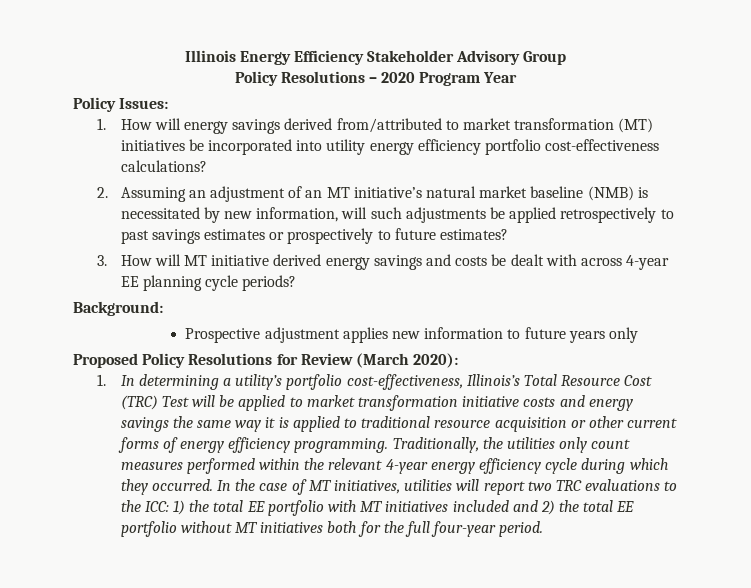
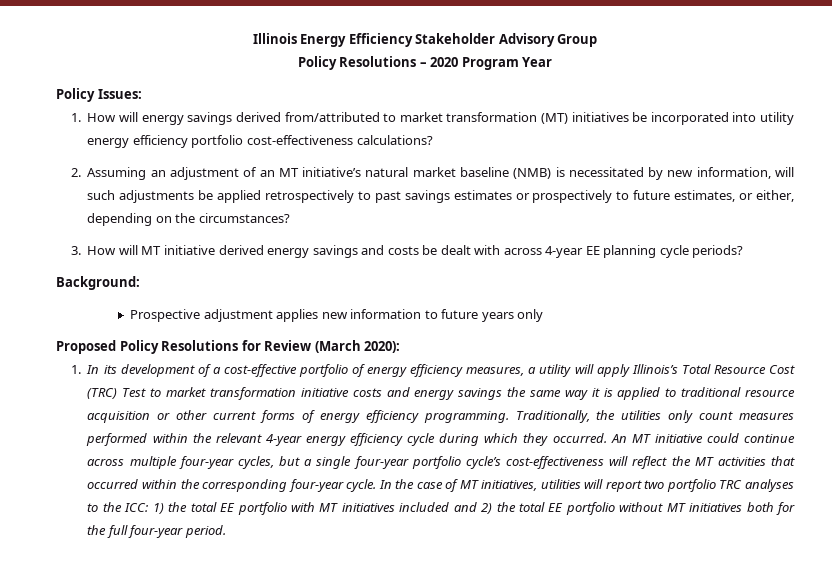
[439,229,508,240] estimates? -> [674,190,795,202] [87,213,291,226] estimates, or either, depending on the circumstances?
[138,374,463,390] determining a utility’s portfolio cost-effectiveness, -> [103,364,630,377] its development of a cost-effective portfolio of energy efficiency measures, a utility will apply
[192,395,286,411] will be applied -> (147, 392) none
(213, 485) none -> [610,433,796,443] [87,456,796,469] [87,479,377,492] An MT initiative could continue across multiple four-year cycles, but a single four-year portfolio cycle’s cost-effectiveness will reflect the MT activities that occurred within the corresponding four-year cycle.
[555,479,661,491] TRC evaluations -> [666,479,795,492] portfolio TRC analyses

